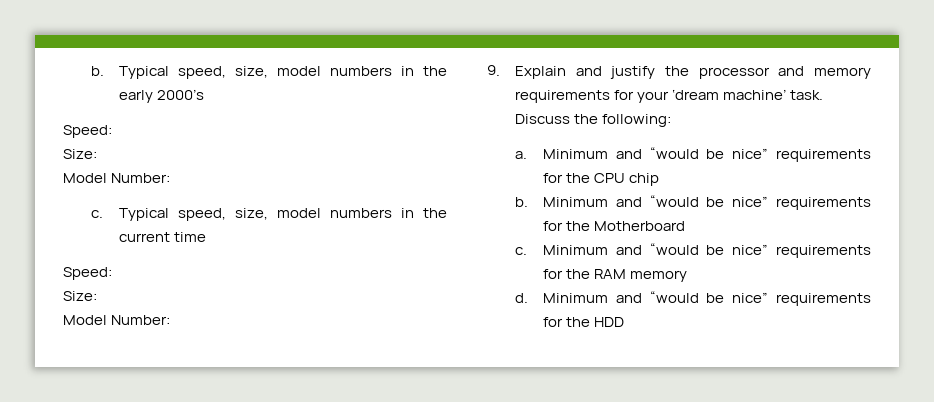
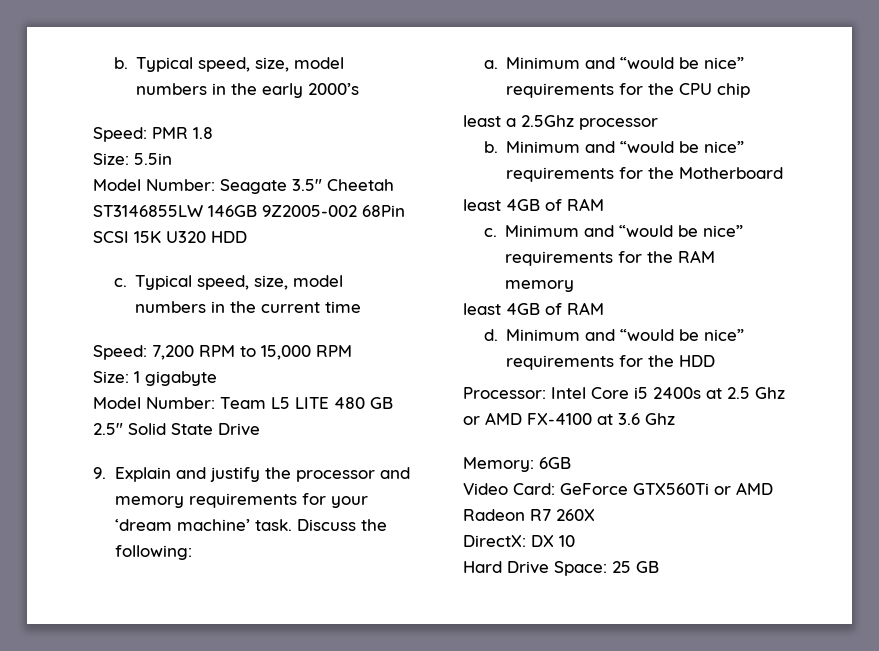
[63,149,97,159] [63,173,171,183] // Size: // Model Number: -> [152,127,213,139] [93,153,172,165] [93,179,394,194] [93,205,405,217] [93,231,247,243] PMR 1.8 // Size: 5.5in // Model Number: Seagate 3.5" Cheetah ST3146855LW 146GB 9Z2005-002 68Pin SCSI 15K U320 HDD
[63,291,97,301] [63,315,171,325] // Size: // Model Number: -> [152,345,352,360] [93,371,217,386] [93,397,393,409] [93,423,260,436] 7,200 RPM to 15,000 RPM // Size: 1 gigabyte // Model Number: Team L5 LITE 480 GB 2.5" Solid State Drive
(659, 179) none -> [463,115,658,130] // least a 2.5Ghz processor
(685, 226) none -> [463,198,604,211] // least 4GB of RAM
(687, 276) none -> [463,302,604,315] // least 4GB of RAM
(624, 322) none -> [463,387,785,399] [463,412,675,425] [463,457,571,472] [463,482,773,495] [463,509,595,521] [463,535,575,547] [463,561,659,576] // Processor: Intel Core i5 2400s at 2.5 Ghz or AMD FX-4100 at 3.6 Ghz // Memory: 6GB // Video Card: GeForce GTX560Ti or AMD Radeon R7 260X // DirectX: DX 10 // Hard Drive Space: 25 GB

